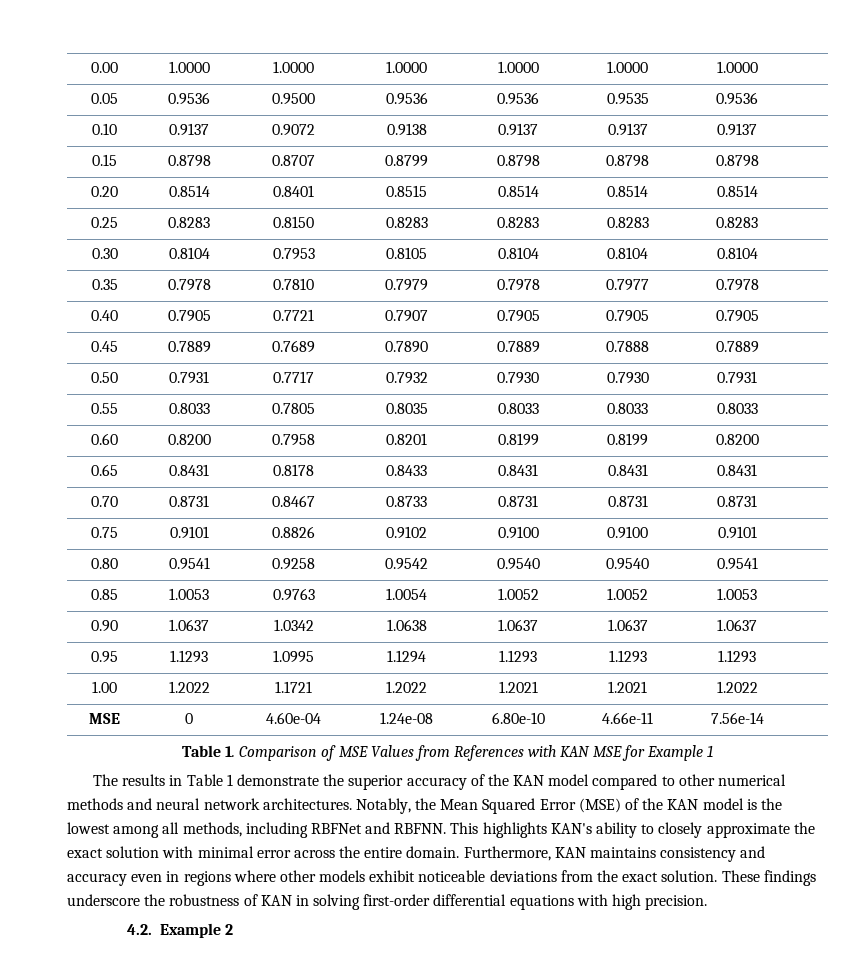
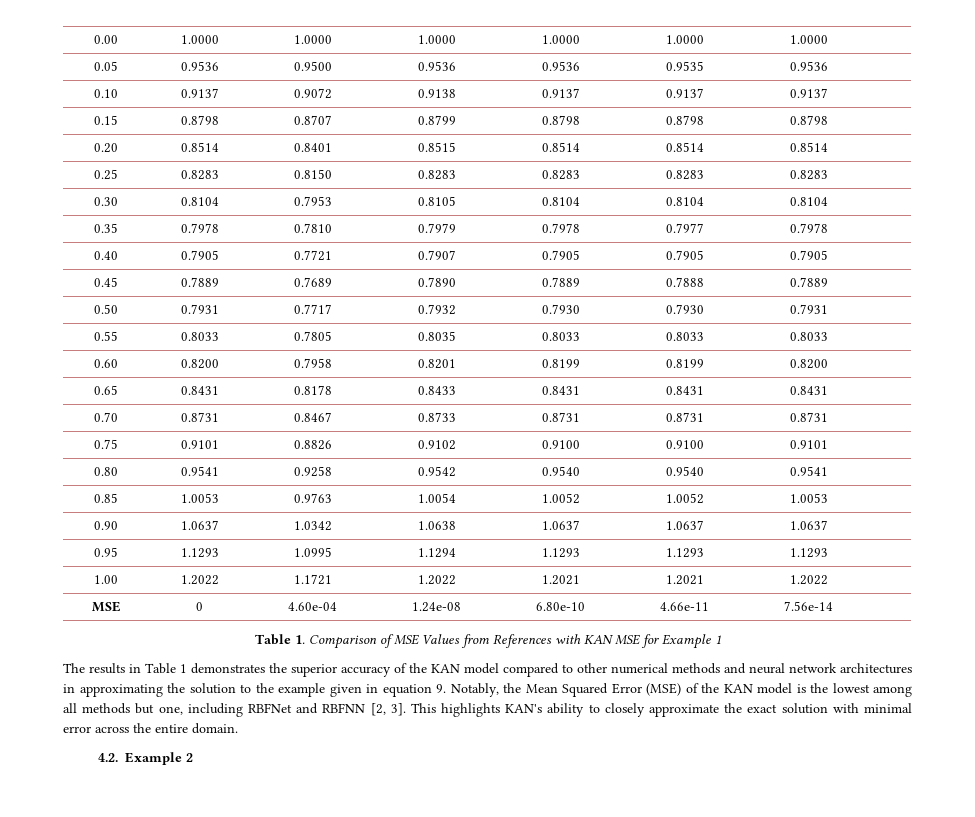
[236,774,319,786] demonstrate -> [191,663,265,674] demonstrates
[262,798,352,810] architectures. -> [840,663,912,674] [63,683,446,697] architectures in approximating the solution to the example given in equation 9.
[182,822,447,838] methods, including RBFNet and RBFNN. -> [82,703,406,717] methods but one, including RBFNet and RBFNN [2, 3].
[463,846,766,862] [67,870,816,886] [67,894,708,910] Furthermore, KAN maintains consistency and accuracy even in regions where other models exhibit noticeable deviations from the exact solution. These findings underscore the robustness of KAN in solving first-order differential equations with high precision. -> (238, 728) none

